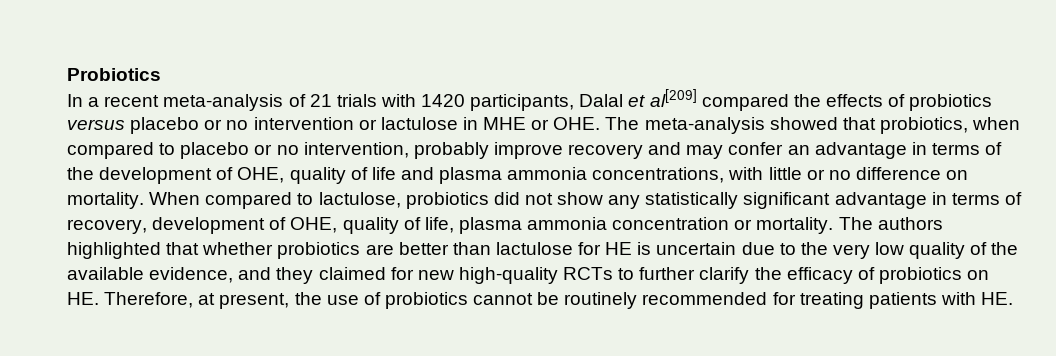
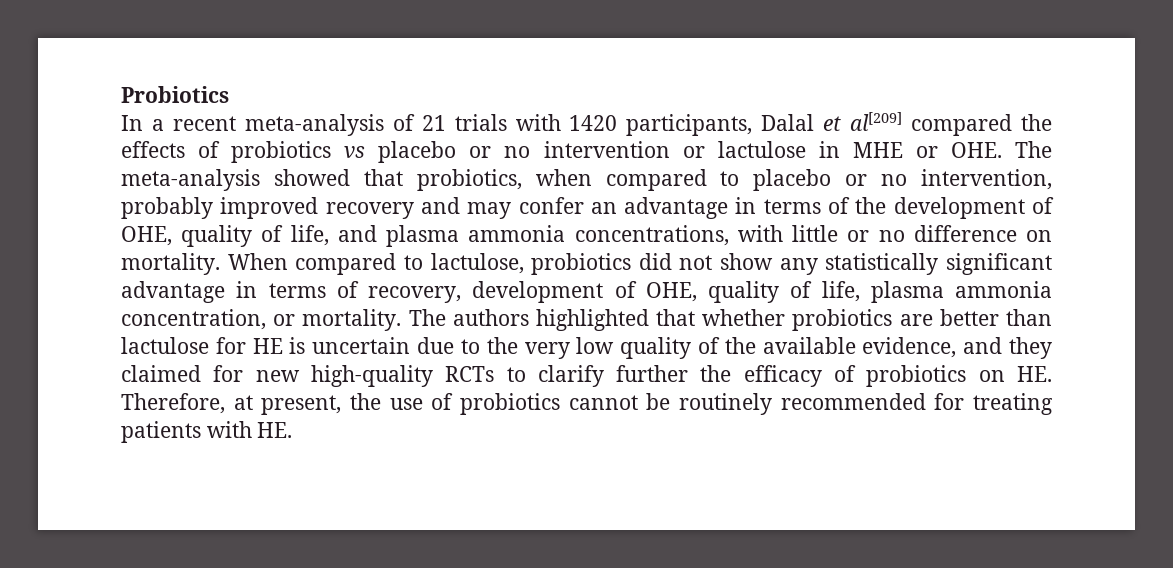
[67,119,125,130] versus -> [344,146,366,158] vs
[493,142,563,159] improve -> [220,197,319,219] improved
[371,167,396,180] life -> [290,225,329,246] life,
[612,217,730,230] concentration -> [121,309,266,330] concentration,
[639,267,750,284] further clarify -> [537,365,689,387] clarify further

